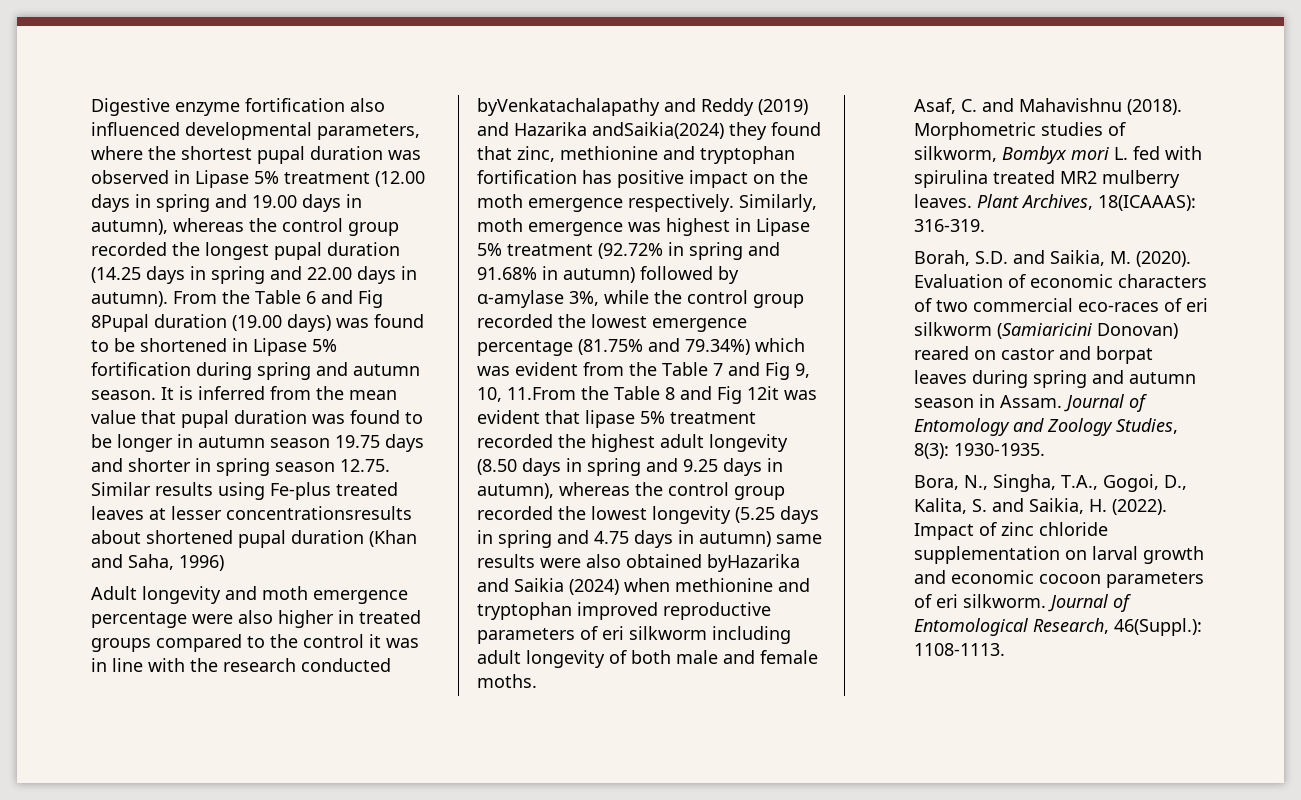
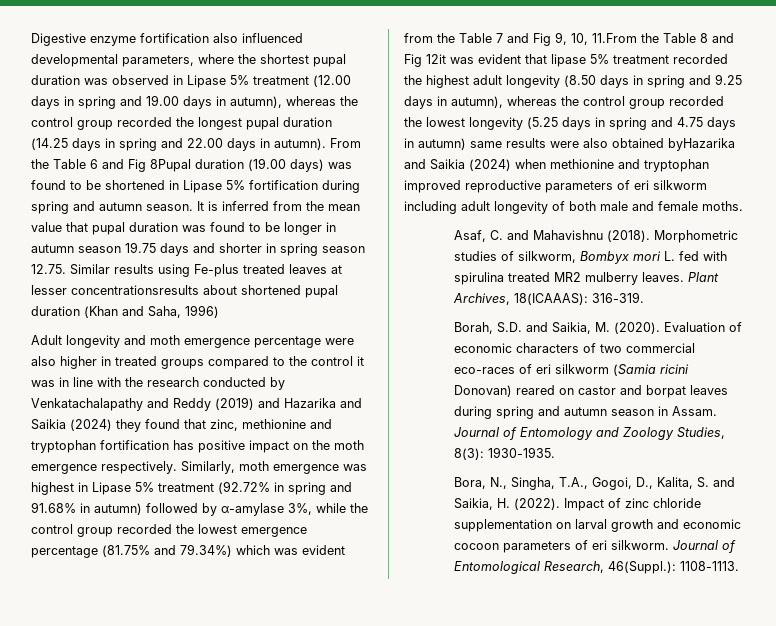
[477,98,660,116] byVenkatachalapathy -> [270,377,285,390] [31,398,143,411] by Venkatachalapathy
[592,122,724,139] andSaikia(2024) -> [340,398,362,408] [31,419,112,431] and Saikia (2024)
[996,323,1092,339] (Samiaricini -> [612,364,689,376] (Samia ricini

